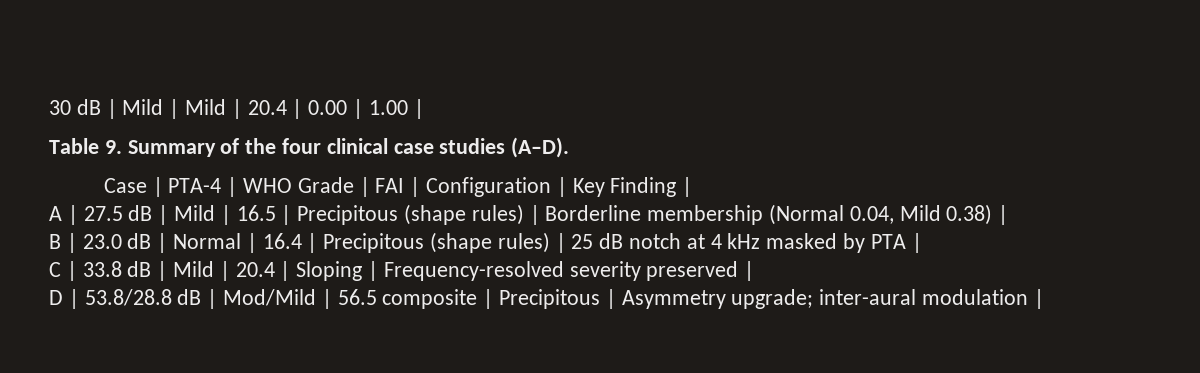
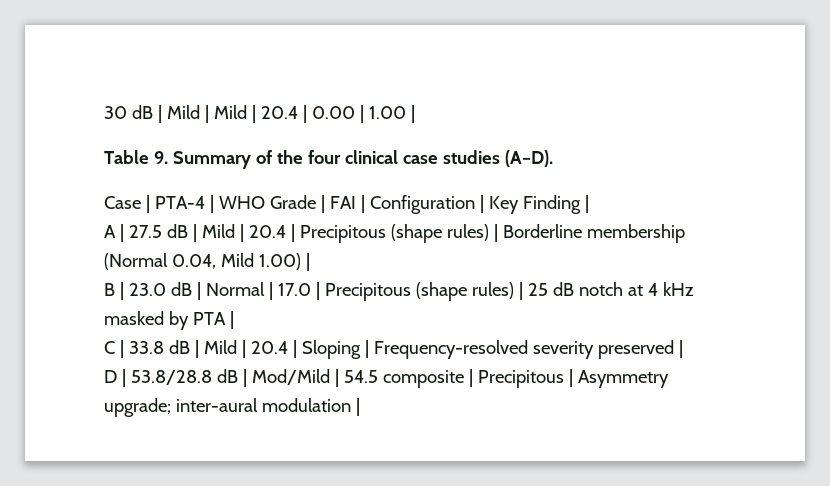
[236,205,276,221] 16.5 -> [248,225,286,238] 20.4
[946,204,993,225] 0.38) -> [258,253,301,270] 1.00)
[262,233,302,249] 16.4 -> [277,283,311,296] 17.0
[337,289,377,305] 56.5 -> [343,370,378,383] 54.5

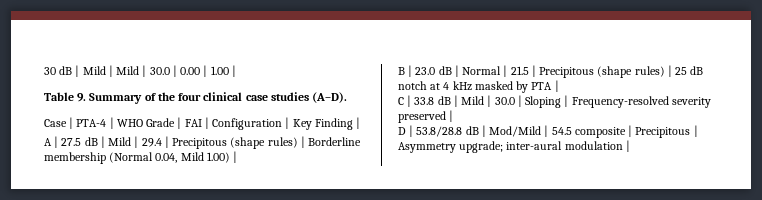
[260,106,298,119] 20.4 -> [149,67,170,75] 30.0
[248,225,286,238] 20.4 -> [141,138,162,147] 29.4
[277,283,311,296] 17.0 -> [510,66,529,75] 21.5
[250,341,288,354] 20.4 -> [494,97,515,105] 30.0

